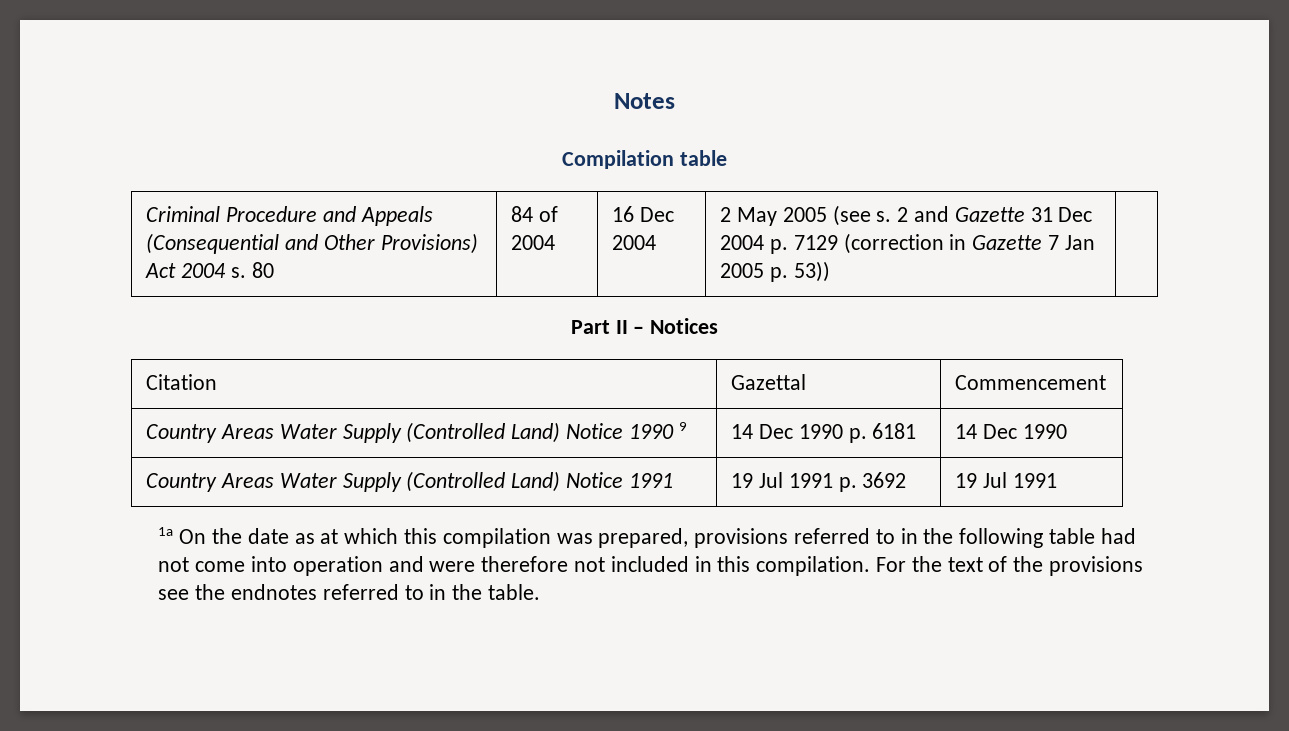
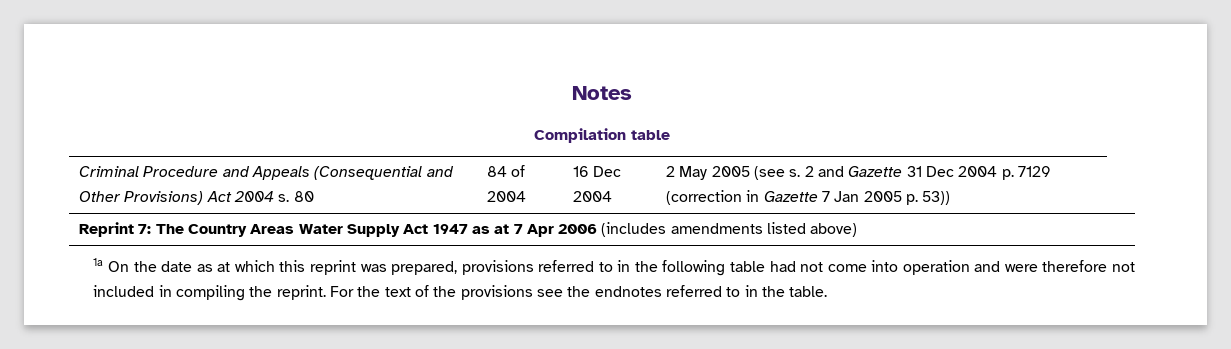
[570,318,719,334] [146,374,218,390] [731,374,807,390] [955,375,1107,390] [146,422,687,443] [731,423,917,443] [955,424,1067,439] [146,471,673,492] [731,472,907,492] [955,472,1057,488] | // Part II – Notices // Citation | Gazettal | Commencement // Country Areas Water Supply (Controlled Land) Notice 1990 9 | 14 Dec 1990 p. 6181 | 14 Dec 1990 // Country Areas Water Supply (Controlled Land) Notice 1991 | 19 Jul 1991 p. 3692 | 19 Jul 1991 -> [78,222,858,237] // Reprint 7: The Country Areas Water Supply Act 1947 as at 7 Apr 2006 (includes amendments listed above)
[442,528,551,548] compilation -> [309,260,356,275] reprint
[717,556,871,576] this compilation. -> [176,285,326,301] compiling the reprint.

